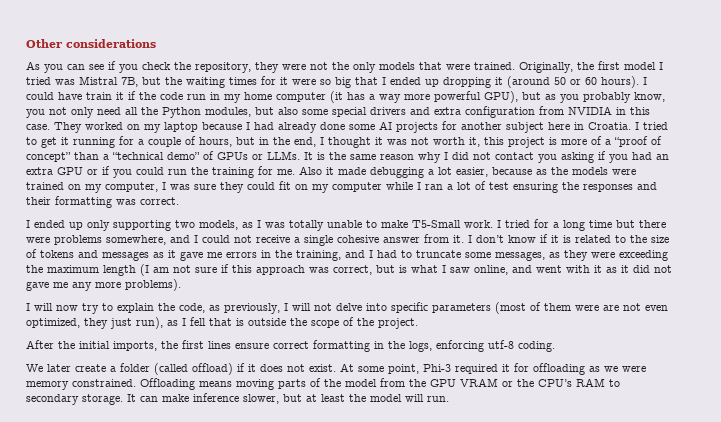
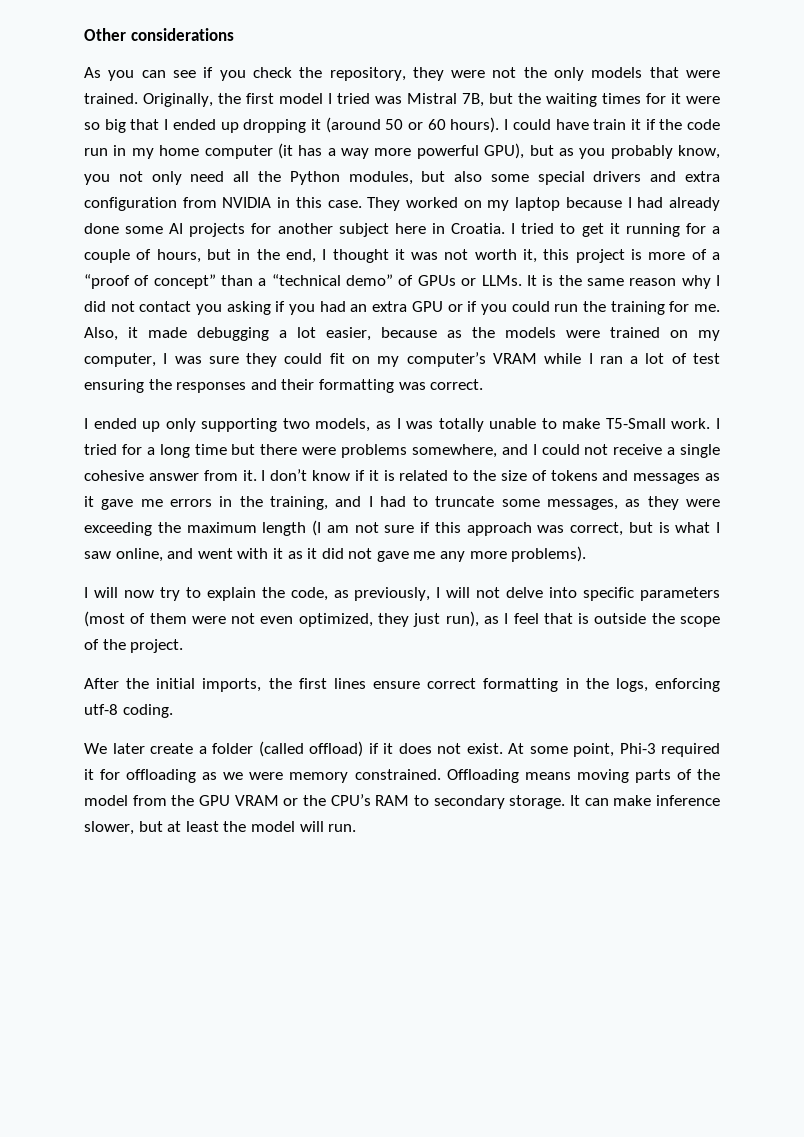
[299,166,322,175] Also -> [84,327,118,341] Also,
[332,182,382,192] computer -> [406,352,537,367] computer’s VRAM
[603,305,619,311] are -> (226, 620) none
[190,317,206,326] fell -> [513,613,539,624] feel

